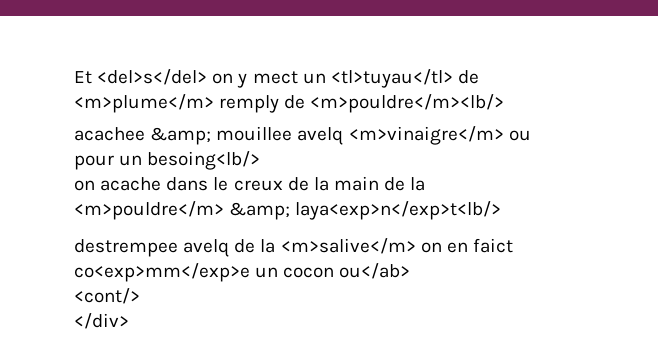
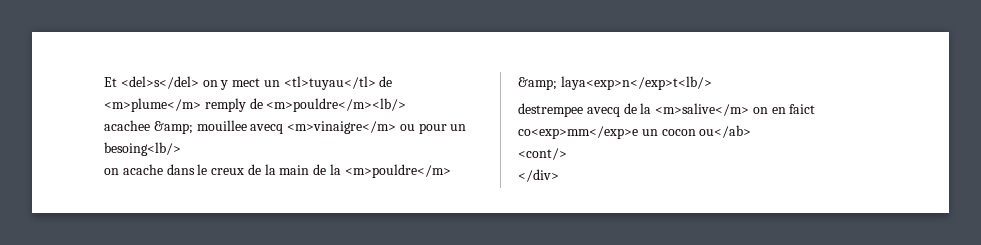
[297,127,344,145] avelq -> [250,124,284,134] avecq
[183,239,230,257] avelq -> [586,107,620,117] avecq

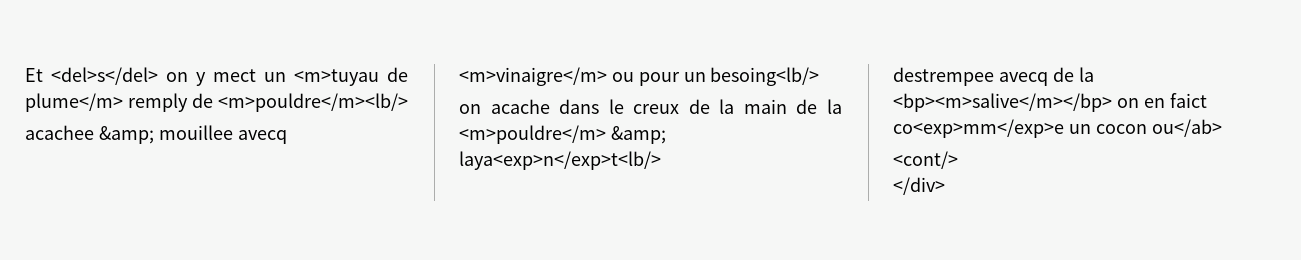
[283,76,393,90] [104,98,201,112] <tl>tuyau</tl> de <m>plume</m> -> [294,67,408,86] [25,93,123,112] <m>tuyau de plume</m>
[655,103,750,116] <m>salive</m> -> [893,93,1112,112] <bp><m>salive</m></bp>

